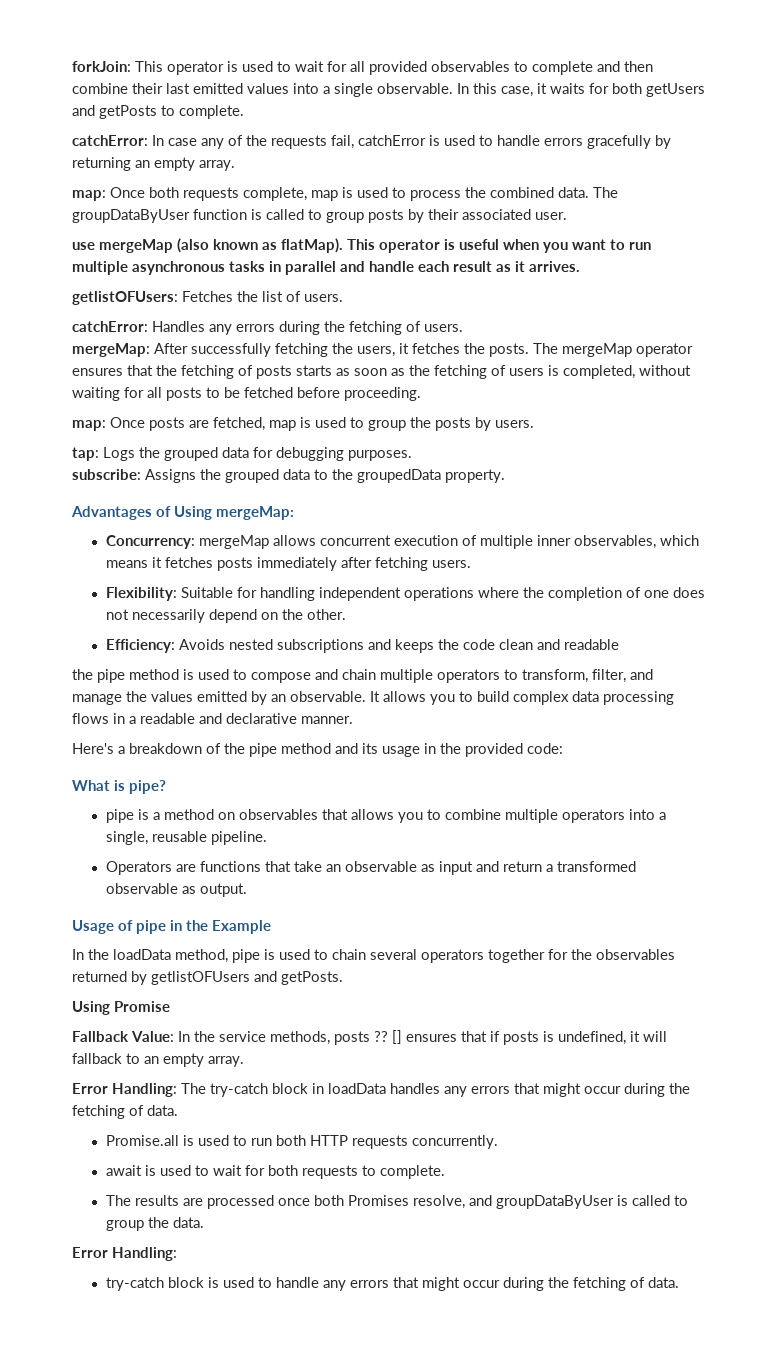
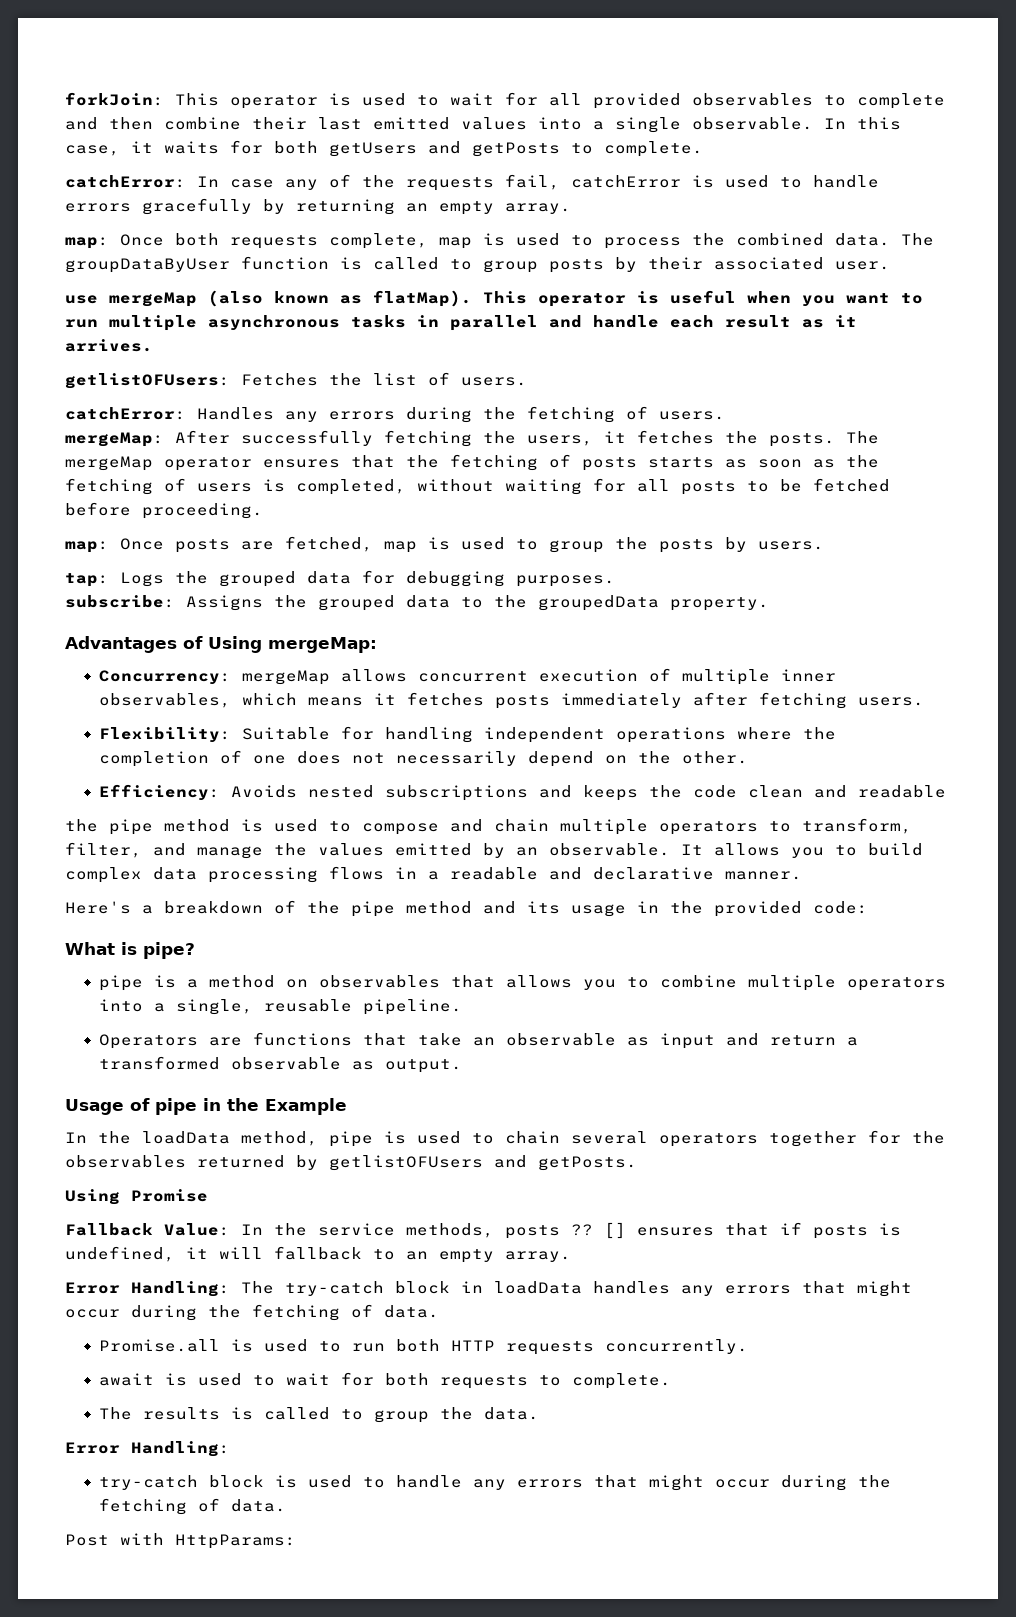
[182,1195,614,1209] are processed once both Promises resolve, and groupDataByUser -> (220, 1413) none
(679, 1282) none -> [65,1533,296,1549] // Post with HttpParams:

